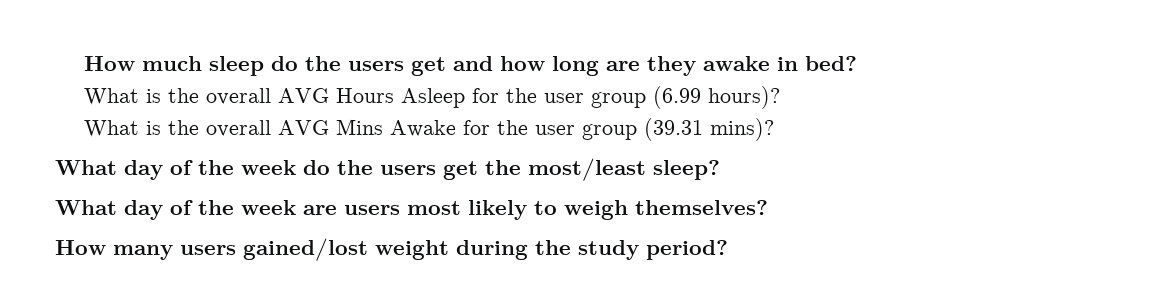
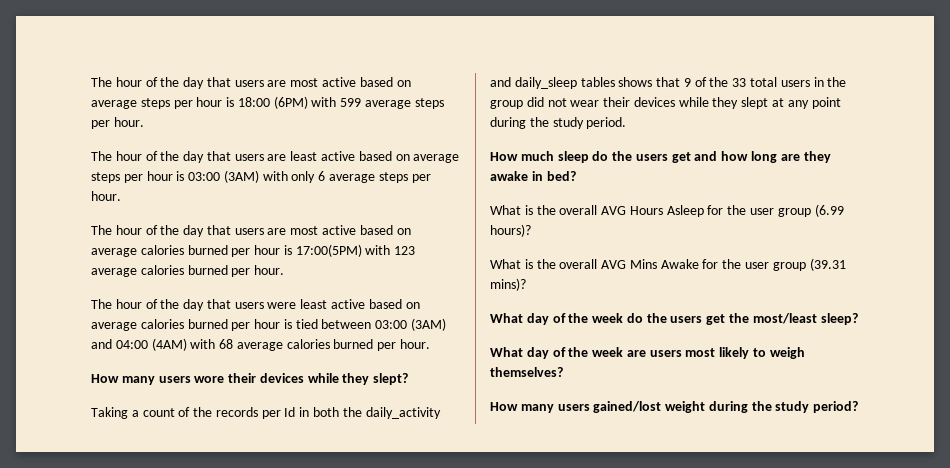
(84, 63) none -> [91,77,411,89] [91,96,444,109] [91,117,144,129] [91,151,460,163] [91,170,431,183] [91,191,121,201] [91,225,411,237] [91,244,416,257] [91,265,285,277] [91,299,420,311] [91,318,447,331] [91,338,431,351] [91,373,409,385] [91,407,441,419] [490,77,847,89] [490,97,841,109] [490,117,627,129] The hour of the day that users are most active based on average steps per hour is 18:00 (6PM) with 599 average steps per hour. // The hour of the day that users are least active based on average steps per hour is 03:00 (3AM) with only 6 average steps per hour. // The hour of the day that users are most active based on average calories burned per hour is 17:00(5PM) with 123 average calories burned per hour. // The hour of the day that users were least active based on average calories burned per hour is tied between 03:00 (3AM) and 04:00 (4AM) with 68 average calories burned per hour. // How many users wore their devices while they slept? // Taking a count of the records per Id in both the daily_activity and daily_sleep tables shows that 9 of the 33 total users in the group did not wear their devices while they slept at any point during the study period. //

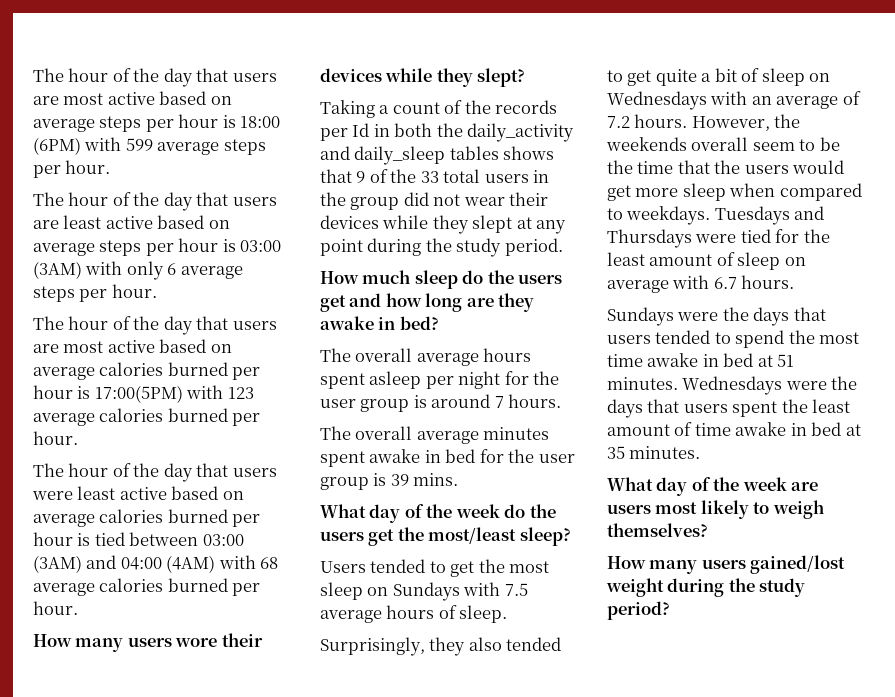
[490,204,844,217] [490,224,531,237] [490,258,846,271] [490,278,526,291] What is the overall AVG Hours Asleep for the user group (6.99 hours)? // What is the overall AVG Mins Awake for the user group (39.31 mins)? -> [320,348,532,366] [320,371,560,389] [320,394,562,412] [320,426,550,444] [320,449,575,467] [320,473,459,490] The overall average hours spent asleep per night for the user group is around 7 hours. // The overall average minutes spent awake in bed for the user group is 39 mins.
(858, 319) none -> [320,559,550,577] [320,582,528,601] [320,605,508,623] [320,637,562,656] [607,68,831,86] [607,91,861,110] [607,114,801,131] [606,137,840,151] [607,160,845,174] [607,183,862,201] [607,206,825,225] [607,229,830,248] [607,252,806,270] [607,275,795,293] [607,307,826,326] [607,330,860,348] [607,353,795,367] [607,376,858,395] [607,399,851,418] [607,422,861,436] [607,446,701,459] // Users tended to get the most sleep on Sundays with 7.5 average hours of sleep. // Surprisingly, they also tended to get quite a bit of sleep on Wednesdays with an average of 7.2 hours. However, the weekends overall seem to be the time that the users would get more sleep when compared to weekdays. Tuesdays and Thursdays were tied for the least amount of sleep on average with 6.7 hours. // Sundays were the days that users tended to spend the most time awake in bed at 51 minutes. Wednesdays were the days that users spent the least amount of time awake in bed at 35 minutes.

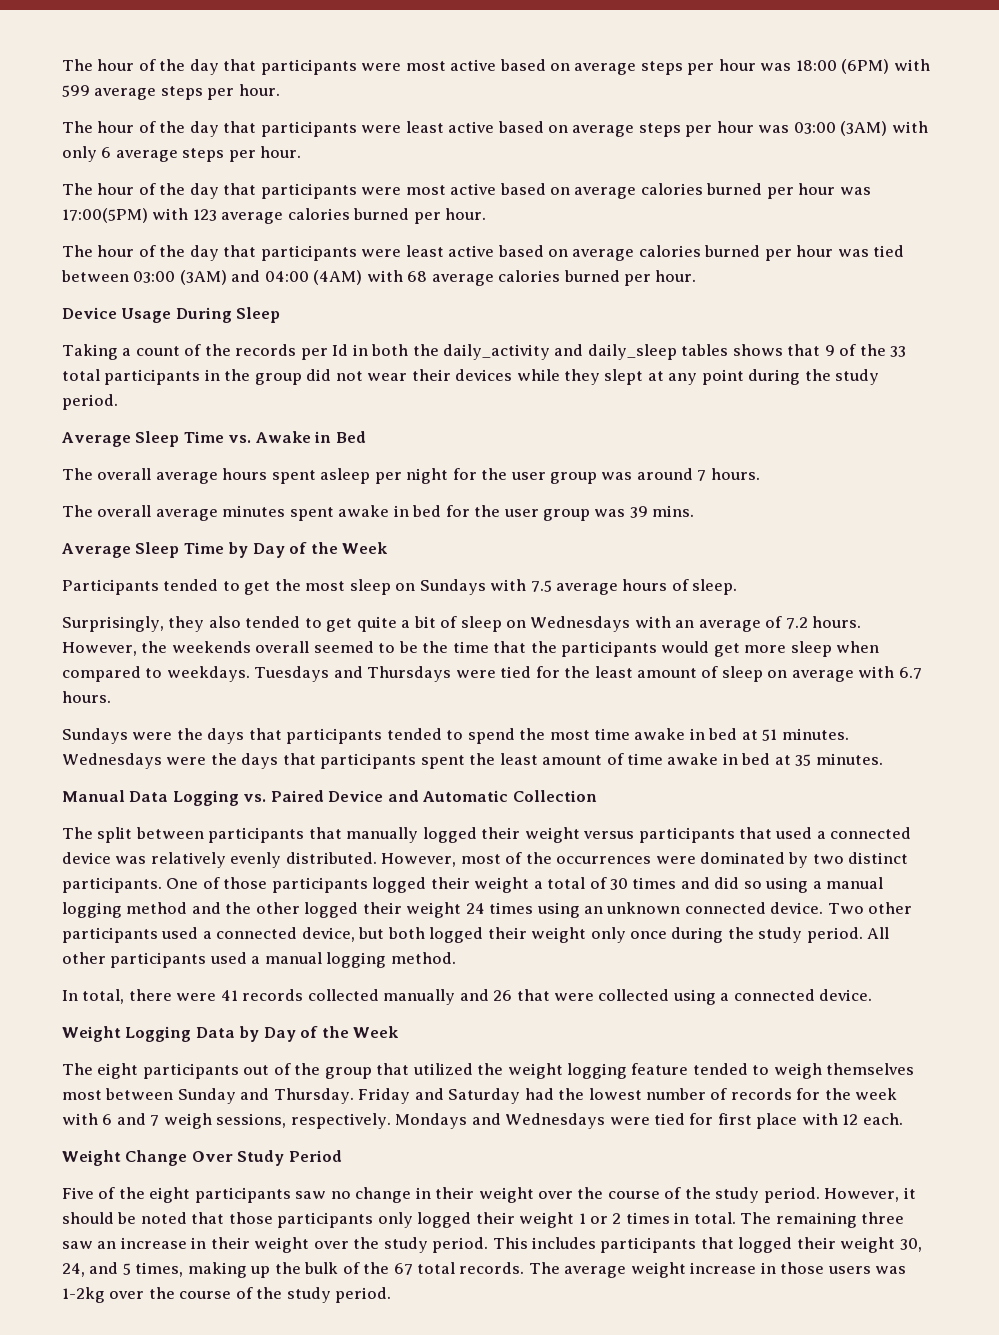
[33,68,277,87] [33,96,59,105] The hour of the day that users are -> [62,59,402,75] The hour of the day that participants were
[222,115,236,128] is -> [760,63,792,71] was
[232,197,277,206] [33,220,59,229] users are -> [260,121,402,137] participants were
[222,239,236,252] is -> [758,125,790,133] was
[232,321,277,330] [33,344,59,353] users are -> [260,183,402,199] participants were
[77,386,91,399] is -> [839,187,871,195] was
[232,468,277,477] users -> [260,245,357,261] participants
[77,533,91,546] is -> [837,249,869,257] was
[33,633,263,652] [320,68,526,87] How many users wore their devices while they slept? -> [62,307,281,323] Device Usage During Sleep
[484,174,529,183] users -> [104,369,201,385] participants
[320,270,563,289] [320,293,535,312] [320,316,439,330] How much sleep do the users get and how long are they awake in bed? -> [62,431,366,447] Average Sleep Time vs. Awake in Bed
[413,395,427,408] is -> [601,472,633,480] was
[373,473,387,486] is -> [594,509,626,517] was
[320,504,556,523] [320,527,571,546] [320,561,366,573] What day of the week do the users get the most/least sleep? // Users -> [62,542,389,558] [62,579,159,595] Average Sleep Time by Day of the Week // Participants
[752,142,795,151] seem -> [313,641,374,653] seemed
[744,165,789,174] users -> [561,641,658,657] participants
[607,335,651,344] users -> [286,728,383,744] participants
[683,404,728,413] users -> [320,753,417,769] participants
[607,477,819,496] [607,500,824,519] [607,523,708,537] [607,555,846,574] [606,578,806,597] [607,601,670,620] What day of the week are users most likely to weigh themselves? // How many users gained/lost weight during the study period? -> [62,790,597,806] [62,827,912,843] [62,852,909,868] [62,877,884,893] [62,902,913,918] [62,927,890,943] [62,952,456,968] [62,989,873,1005] [62,1026,400,1042] [62,1063,915,1079] [62,1088,898,1104] [62,1113,903,1129] [62,1150,342,1166] [62,1187,916,1203] [62,1212,905,1228] [62,1237,922,1253] [62,1262,907,1278] [62,1287,392,1303] Manual Data Logging vs. Paired Device and Automatic Collection // The split between participants that manually logged their weight versus participants that used a connected device was relatively evenly distributed. However, most of the occurrences were dominated by two distinct participants. One of those participants logged their weight a total of 30 times and did so using a manual logging method and the other logged their weight 24 times using an unknown connected device. Two other participants used a connected device, but both logged their weight only once during the study period. All other participants used a manual logging method. // In total, there were 41 records collected manually and 26 that were collected using a connected device. // Weight Logging Data by Day of the Week // The eight participants out of the group that utilized the weight logging feature tended to weigh themselves most between Sunday and Thursday. Friday and Saturday had the lowest number of records for the week with 6 and 7 weigh sessions, respectively. Mondays and Wednesdays were tied for first place with 12 each. // Weight Change Over Study Period // Five of the eight participants saw no change in their weight over the course of the study period. However, it should be noted that those participants only logged their weight 1 or 2 times in total. The remaining three saw an increase in their weight over the study period. This includes participants that logged their weight 30, 24, and 5 times, making up the bulk of the 67 total records. The average weight increase in those users was 1-2kg over the course of the study period.

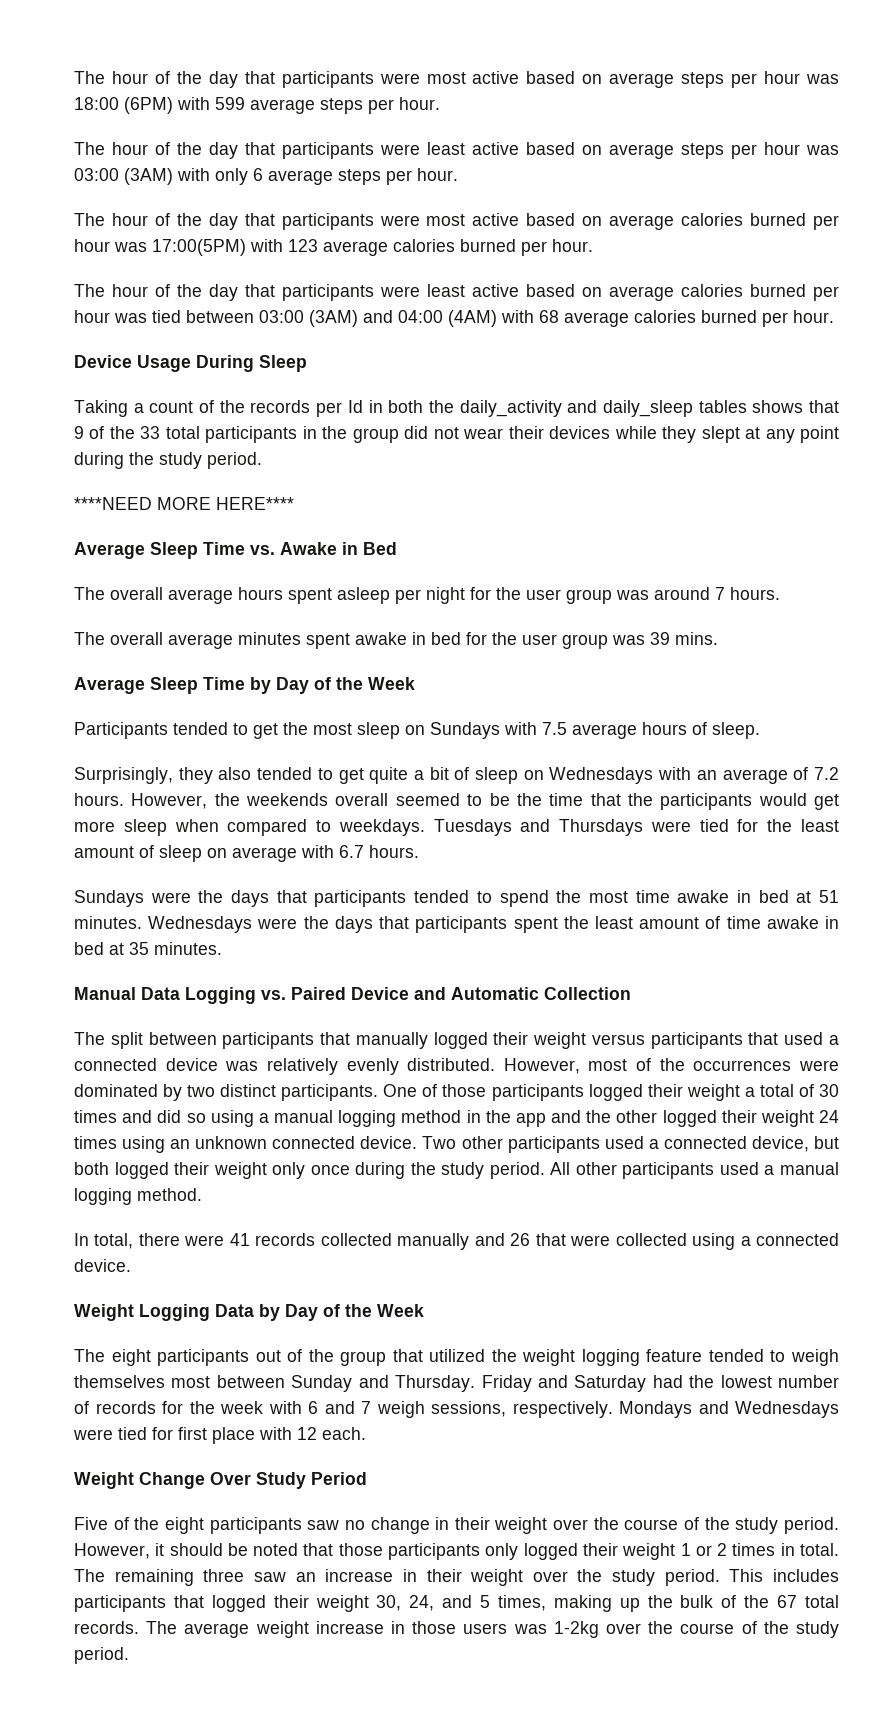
(118, 402) none -> [74,497,294,510] // ****NEED MORE HERE****
(188, 908) none -> [466,1110,546,1127] in the app

